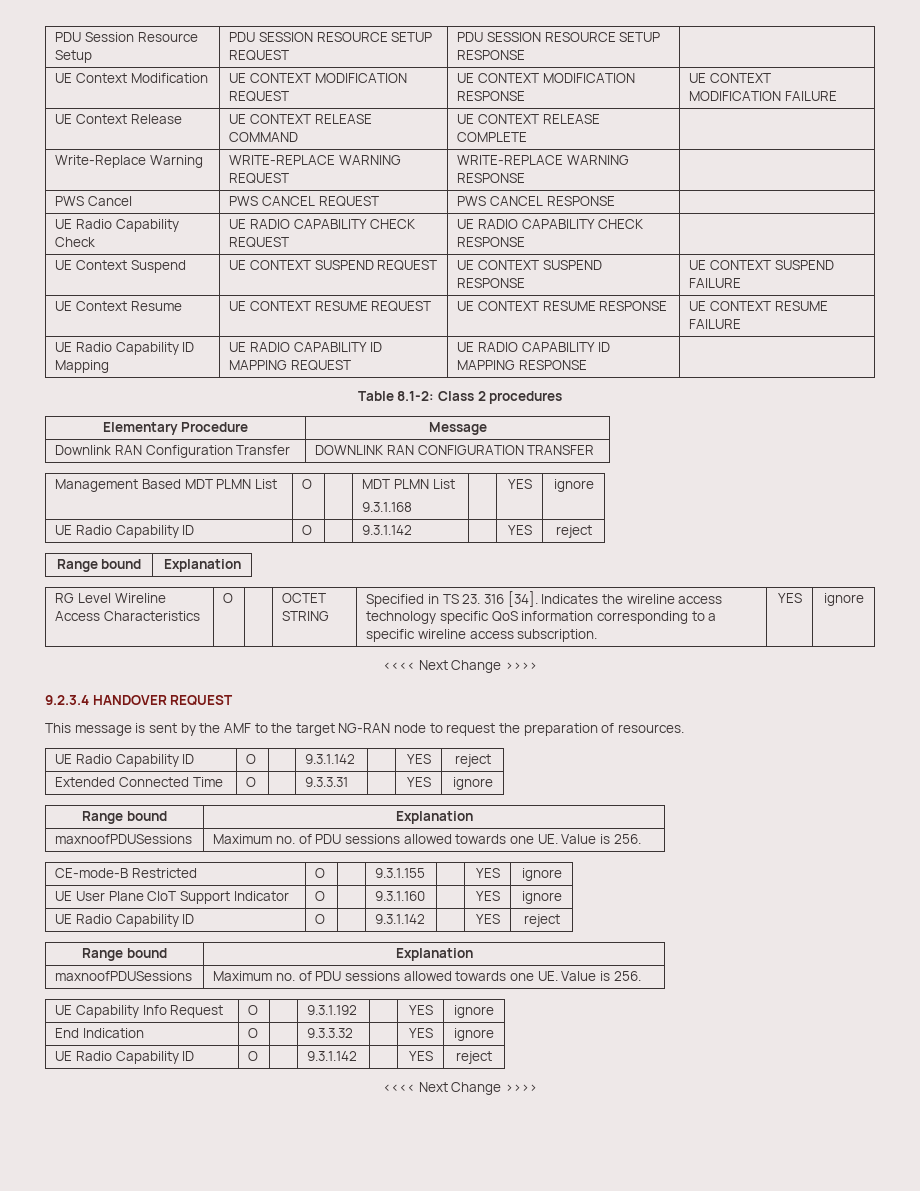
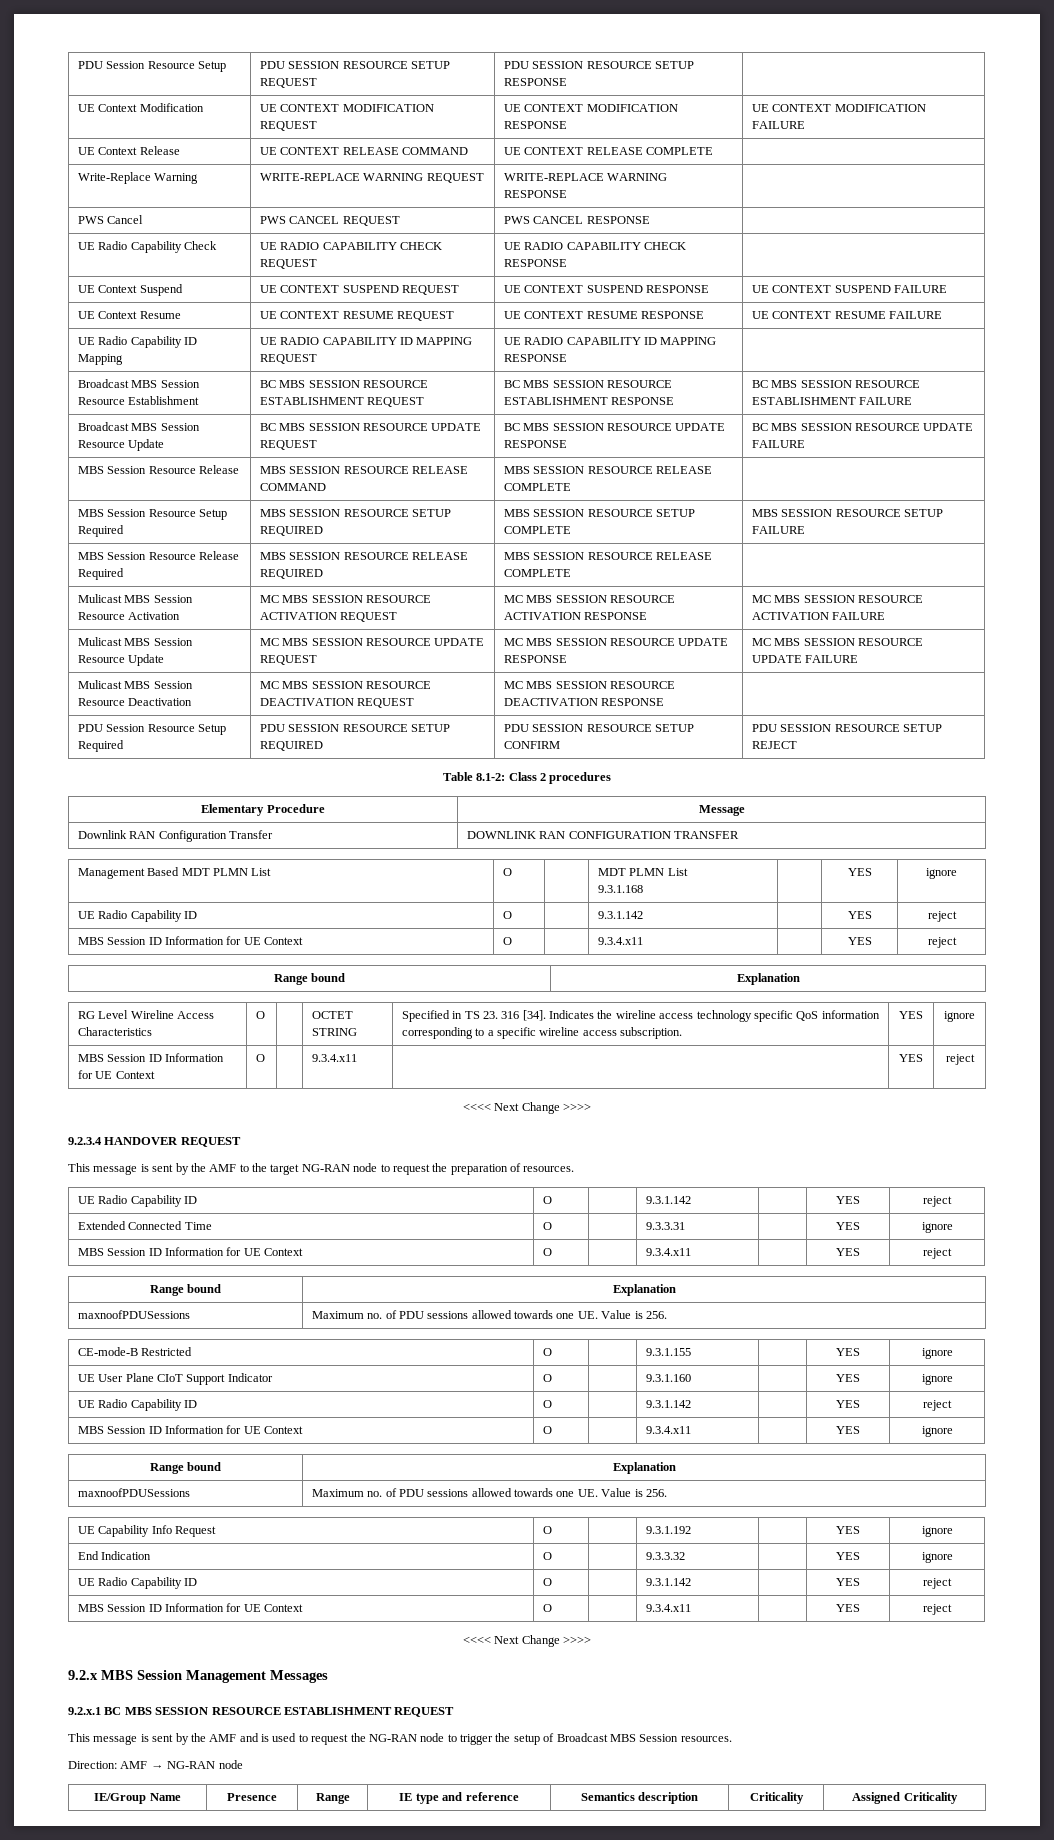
(588, 365) none -> [77,379,200,388] [77,396,200,405] [259,380,428,388] [259,397,425,407] [503,380,672,388] [503,397,675,405] [751,380,920,388] [751,397,913,405] [77,422,200,431] [77,439,165,451] [259,423,482,431] [259,440,317,450] [503,423,726,431] [503,440,567,448] [751,423,974,431] [751,440,805,448] [77,465,239,474] [259,466,468,474] [259,483,326,491] [503,466,712,474] [503,483,571,491] [77,509,227,520] [77,525,124,537] [259,509,451,517] [259,526,323,536] [503,509,695,517] [503,526,571,534] [751,509,943,517] [751,526,805,534] [77,551,239,560] [77,568,124,580] [259,552,468,560] [259,569,323,579] [503,552,712,560] [503,569,571,577] [77,594,193,603] [77,612,181,620] [259,595,431,603] [259,612,398,622] [503,595,675,603] [503,612,648,620] [751,595,923,603] [751,612,886,620] [77,637,193,646] [77,654,165,666] [259,638,485,646] [259,655,317,665] [503,638,729,646] [503,655,567,663] [751,638,923,646] [751,655,859,663] [77,680,193,689] [77,698,193,706] [259,681,431,689] [259,698,415,708] [503,681,675,689] [503,698,665,706] [77,724,226,735] [77,740,124,752] [259,724,450,732] [259,741,323,751] [503,724,694,732] [503,741,560,749] [751,724,942,732] [751,741,797,749] // Broadcast MBS Session Resource Establishment | BC MBS SESSION RESOURCE ESTABLISHMENT REQUEST | BC MBS SESSION RESOURCE ESTABLISHMENT RESPONSE | BC MBS SESSION RESOURCE ESTABLISHMENT FAILURE // Broadcast MBS Session Resource Update | BC MBS SESSION RESOURCE UPDATE REQUEST | BC MBS SESSION RESOURCE UPDATE RESPONSE | BC MBS SESSION RESOURCE UPDATE FAILURE // MBS Session Resource Release | MBS SESSION RESOURCE RELEASE COMMAND | MBS SESSION RESOURCE RELEASE COMPLETE | // MBS Session Resource Setup Required | MBS SESSION RESOURCE SETUP REQUIRED | MBS SESSION RESOURCE SETUP COMPLETE | MBS SESSION RESOURCE SETUP FAILURE // MBS Session Resource Release Required | MBS SESSION RESOURCE RELEASE REQUIRED | MBS SESSION RESOURCE RELEASE COMPLETE | // Mulicast MBS Session Resource Activation | MC MBS SESSION RESOURCE ACTIVATION REQUEST | MC MBS SESSION RESOURCE ACTIVATION RESPONSE | MC MBS SESSION RESOURCE ACTIVATION FAILURE // Mulicast MBS Session Resource Update | MC MBS SESSION RESOURCE UPDATE REQUEST | MC MBS SESSION RESOURCE UPDATE RESPONSE | MC MBS SESSION RESOURCE UPDATE FAILURE // Mulicast MBS Session Resource Deactivation | MC MBS SESSION RESOURCE DEACTIVATION REQUEST | MC MBS SESSION RESOURCE DEACTIVATION RESPONSE | // PDU Session Resource Setup Required | PDU SESSION RESOURCE SETUP REQUIRED | PDU SESSION RESOURCE SETUP CONFIRM | PDU SESSION RESOURCE SETUP REJECT
(592, 531) none -> [77,936,304,945] [502,937,512,945] [597,937,643,945] [847,937,872,945] [927,937,957,948] // MBS Session ID Information for UE Context | O | | 9.3.4.x11 | | YES | reject
(864, 599) none -> [77,1053,224,1062] [77,1070,155,1079] [255,1054,265,1062] [311,1054,357,1062] [899,1054,923,1062] [945,1054,975,1065] // MBS Session ID Information for UE Context | O | | 9.3.4.x11 | | YES | reject
(493, 783) none -> [77,1247,304,1256] [542,1248,552,1256] [645,1248,691,1256] [836,1248,860,1256] [923,1248,952,1259] // MBS Session ID Information for UE Context | O | | 9.3.4.x11 | | YES | reject
(560, 920) none -> [77,1425,304,1434] [542,1426,552,1434] [645,1426,691,1434] [836,1426,860,1434] [921,1426,953,1437] // MBS Session ID Information for UE Context | O | | 9.3.4.x11 | | YES | ignore
[383,1082,537,1095] // <<<< Next Change >>>> -> [77,1603,304,1612] [542,1604,552,1612] [645,1604,691,1612] [836,1604,860,1612] [923,1604,952,1615] [462,1635,592,1647] [68,1670,328,1683] [68,1707,455,1717] [68,1733,732,1745] [68,1760,243,1769] [94,1793,181,1804] [227,1793,277,1801] [315,1793,350,1804] [399,1792,519,1804] [580,1792,699,1804] [749,1792,804,1804] [852,1792,958,1804] // MBS Session ID Information for UE Context | O | | 9.3.4.x11 | | YES | reject // <<<< Next Change >>>> // 9.2.x MBS Session Management Messages // 9.2.x.1 BC MBS SESSION RESOURCE ESTABLISHMENT REQUEST // This message is sent by the AMF and is used to request the NG-RAN node to trigger the setup of Broadcast MBS Session resources. // Direction: AMF → NG-RAN node // IE/Group Name | Presence | Range | IE type and reference | Semantics description | Criticality | Assigned Criticality

